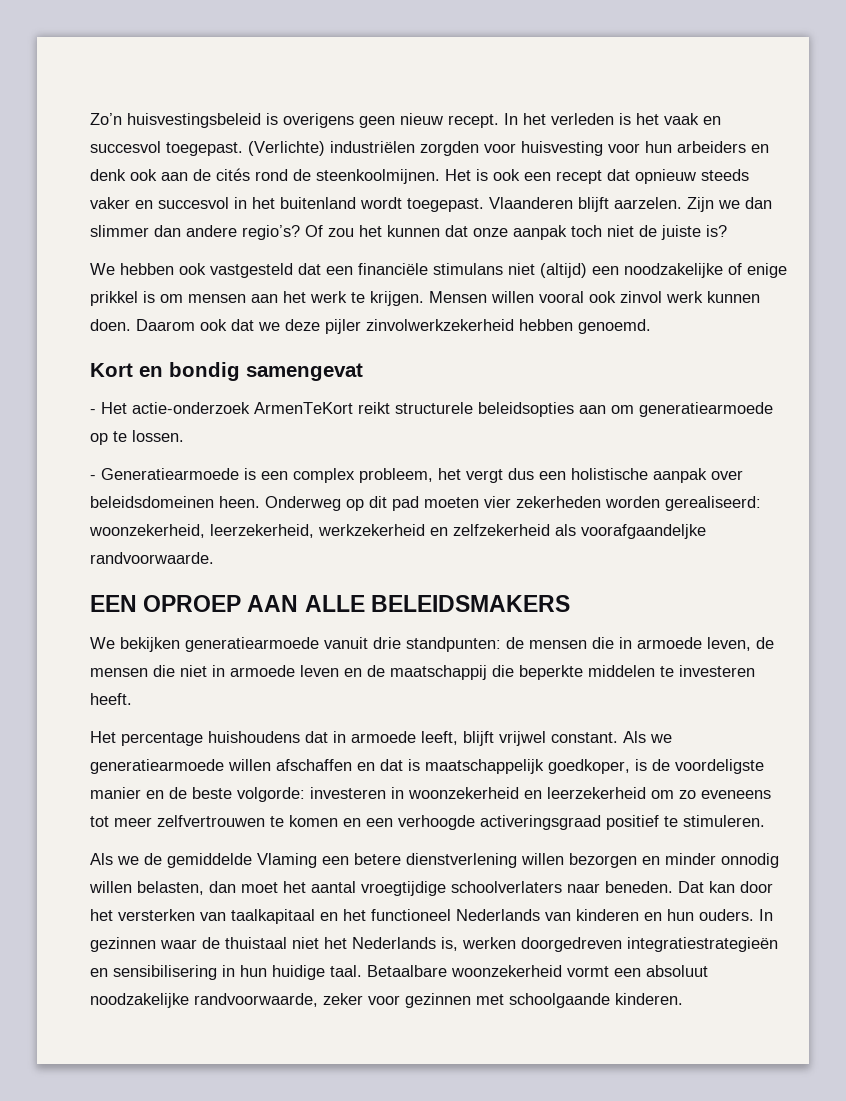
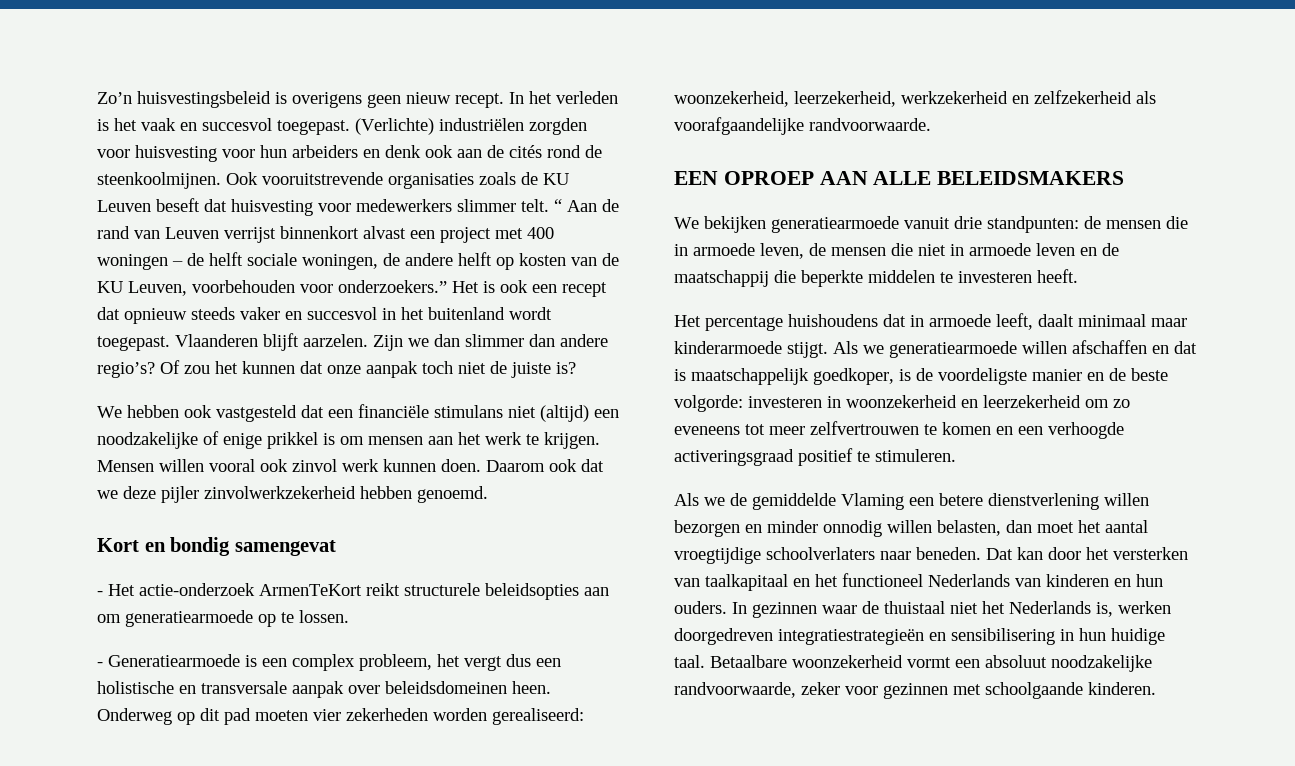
(440, 176) none -> [226,172,569,189] [97,198,619,216] [97,226,554,243] [97,252,619,270] [97,280,447,296] Ook vooruitstrevende organisaties zoals de KU Leuven beseft dat huisvesting voor medewerkers slimmer telt. “ Aan de rand van Leuven verrijst binnenkort alvast een project met 400 woningen – de helft sociale woningen, de andere helft op kosten van de KU Leuven, voorbehouden voor onderzoekers.”
(648, 474) none -> [179,681,287,694] en transversale
[581,524,706,539] voorafgaandeljke -> [674,117,804,135] voorafgaandelijke
[463,731,618,746] blijft vrijwel constant. -> [1038,314,1187,327] [674,341,828,358] daalt minimaal maar kinderarmoede stijgt.

